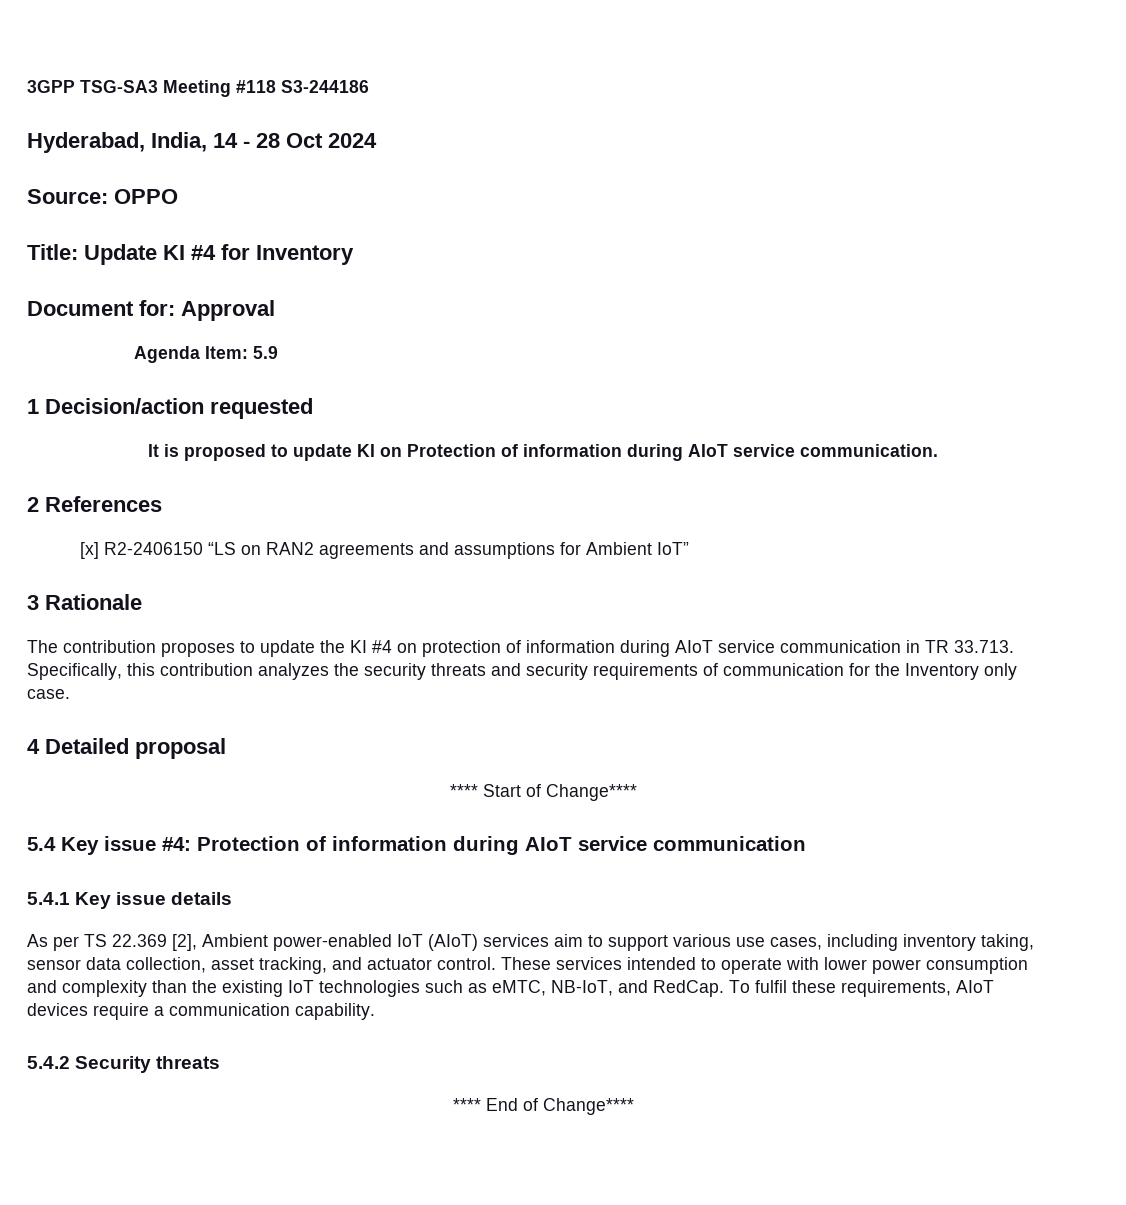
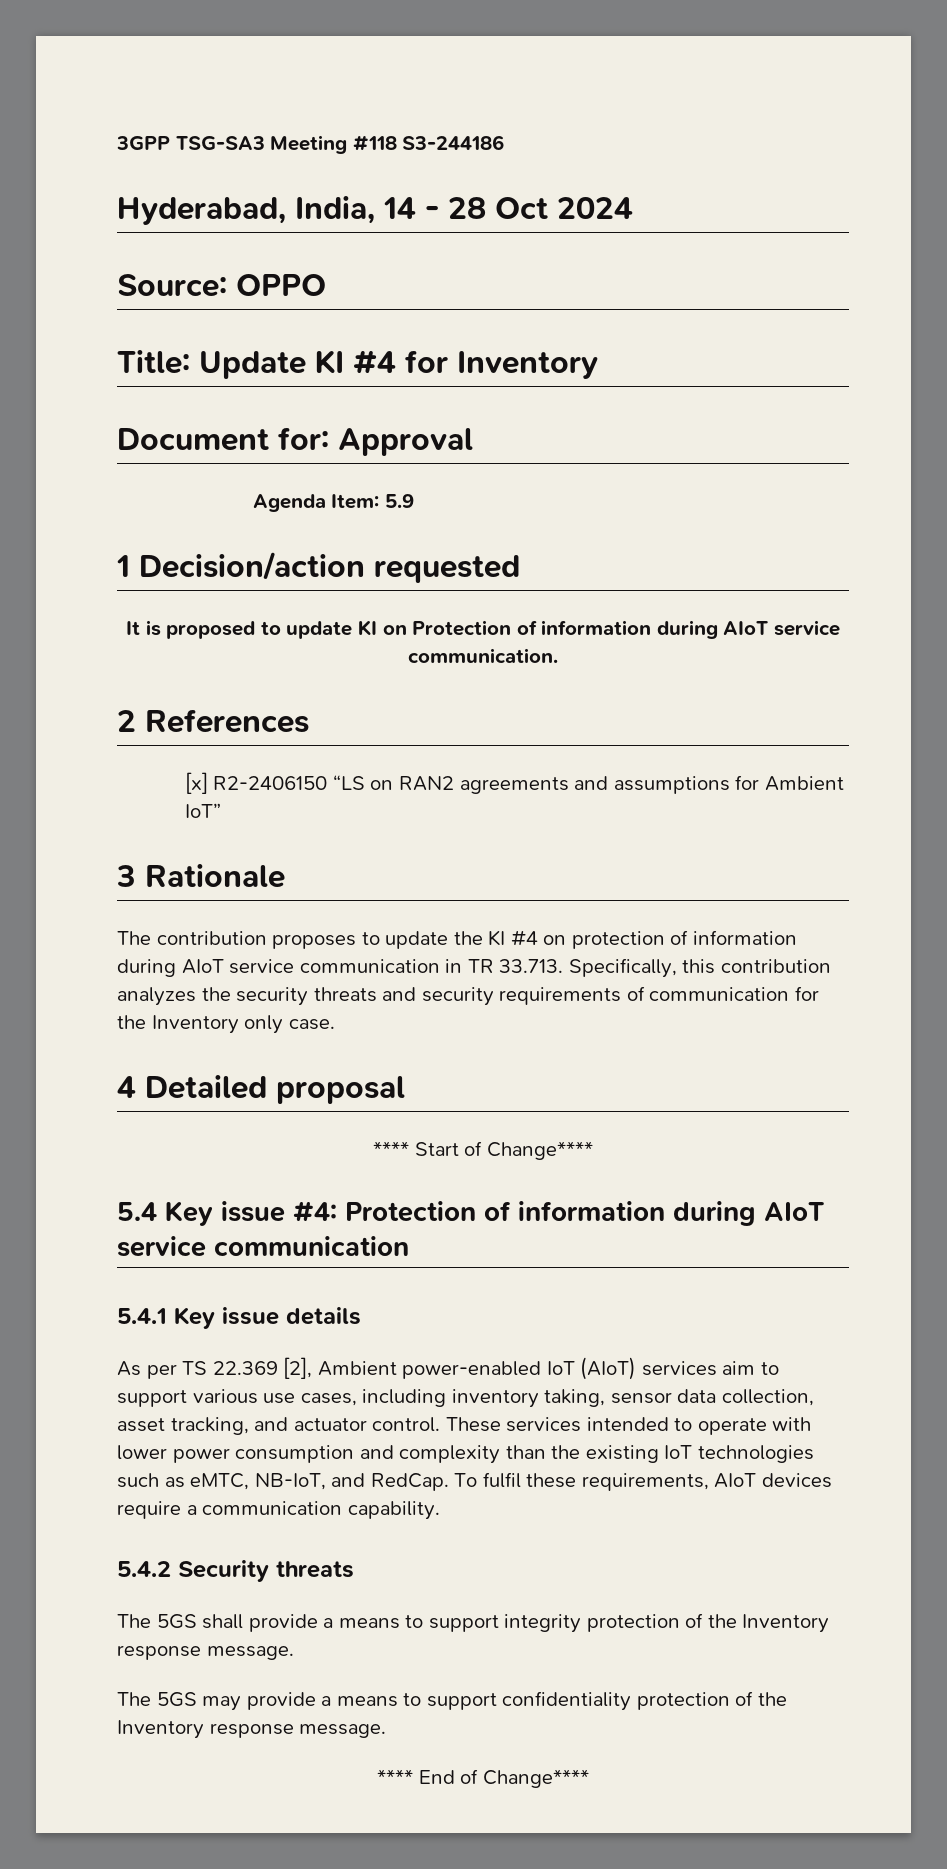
(221, 1062) none -> [117,1613,830,1633] [117,1645,294,1660] [117,1691,787,1711] [117,1720,387,1739] // The 5GS shall provide a means to support integrity protection of the Inventory response message. // The 5GS may provide a means to support confidentiality protection of the Inventory response message.

